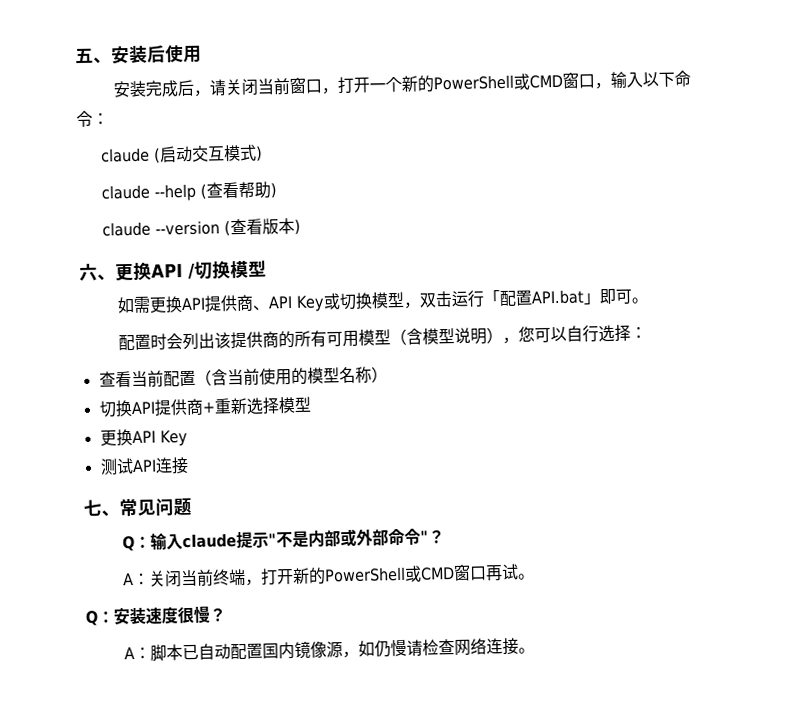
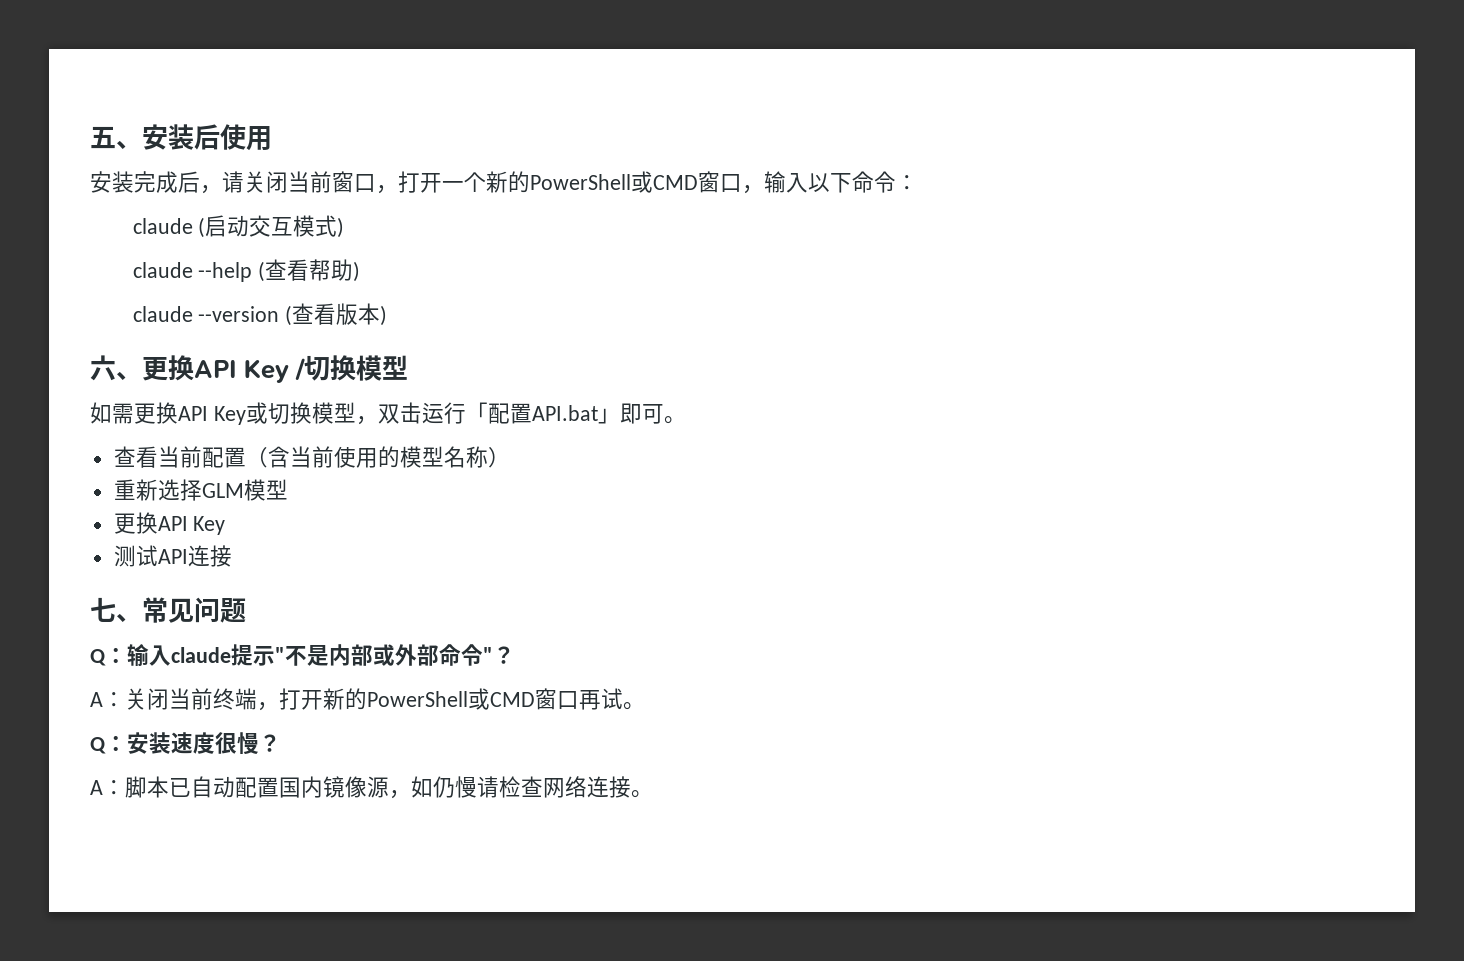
(183, 270) none -> [244,359,290,383] Key
[203,294,293,313] 提供商、API -> (208, 413) none
[117,324,647,351] // 配置时会列出该提供商的所有可用模型（含模型说明），您可以自行选择： -> (686, 420) none
[98,398,215,418] 切换API提供商+ -> (510, 457) none
(280, 406) none -> [201,483,244,498] GLM

